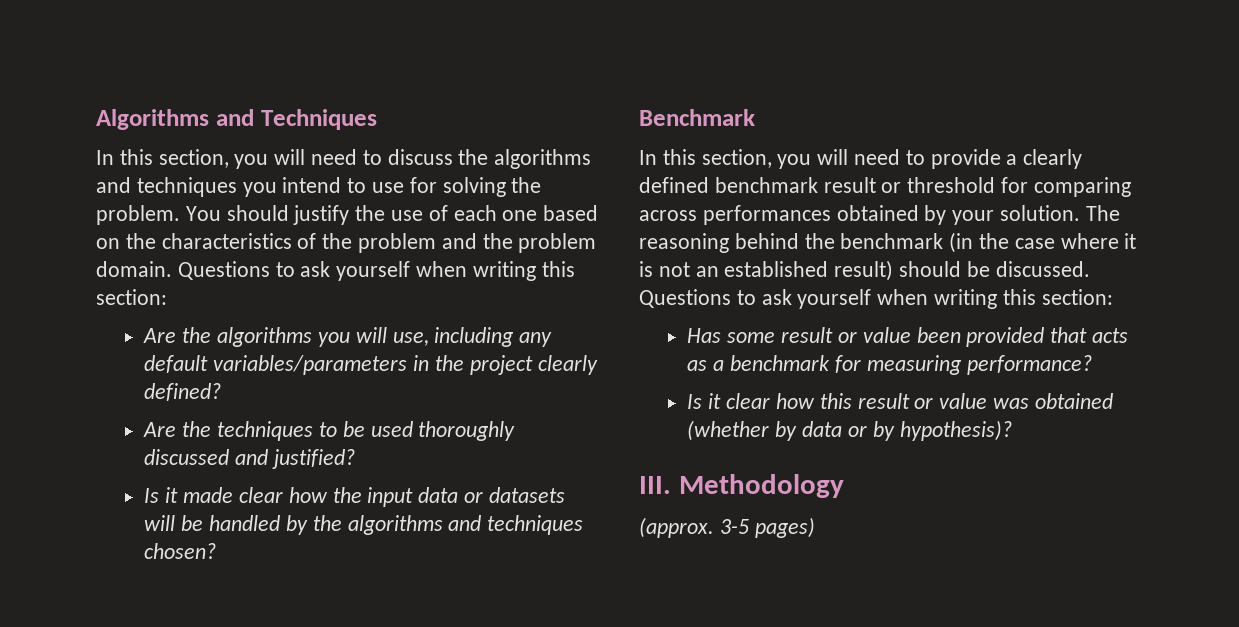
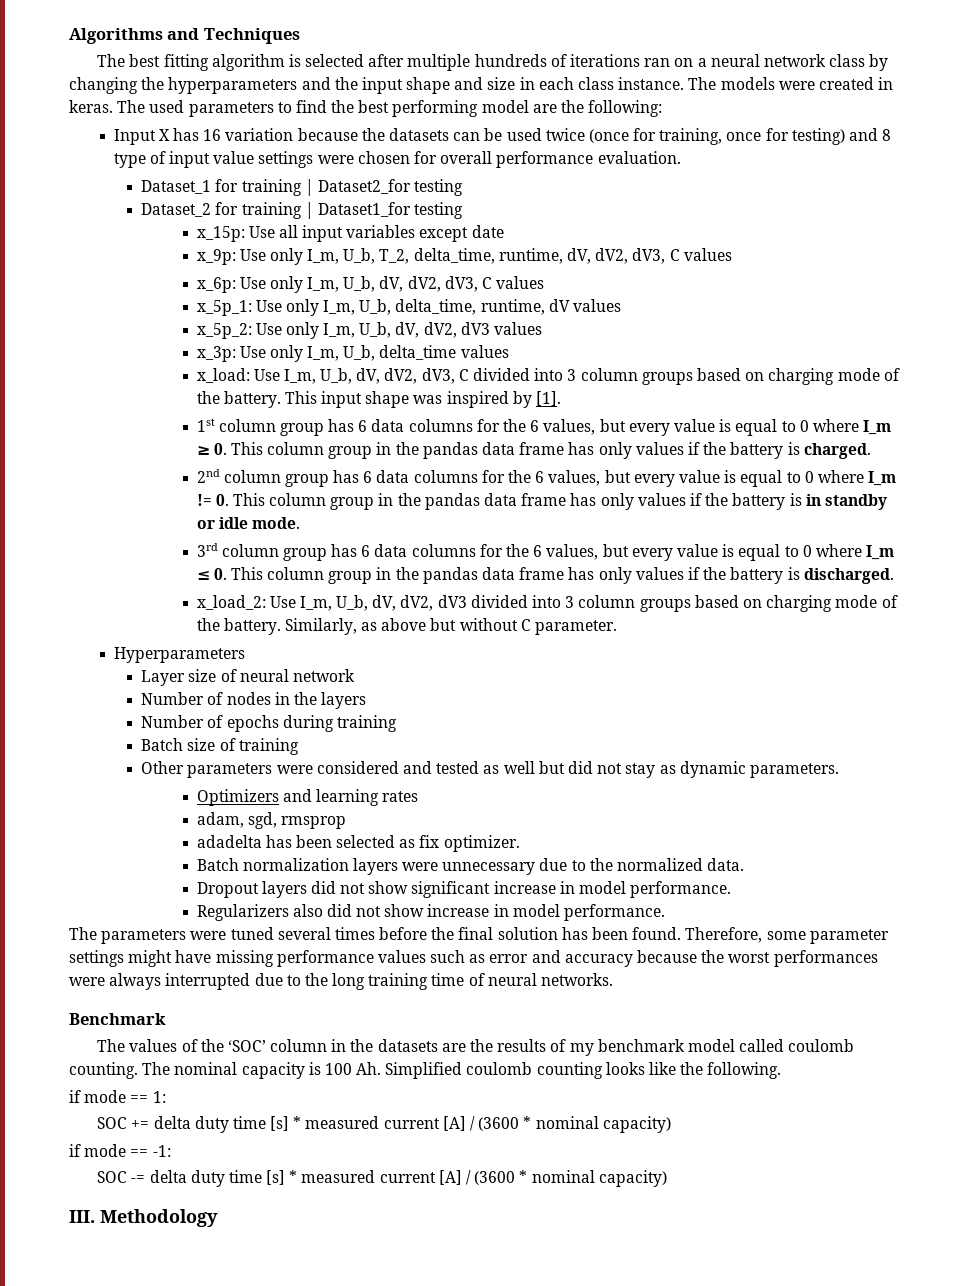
[96,149,592,169] [96,177,542,197] [96,205,599,225] [96,233,597,253] [96,261,575,281] [96,289,167,305] [143,327,553,347] [144,355,598,375] [144,383,222,401] [143,421,516,441] [144,449,356,469] [144,487,565,507] [144,515,584,535] [144,543,217,559] [639,109,755,126] [639,149,1083,169] [639,177,1131,197] [639,205,1120,225] [639,232,1137,253] [639,260,1090,281] [639,289,1113,309] [687,327,1128,347] [687,355,1092,375] [687,393,1113,409] [687,420,1012,441] In this section, you will need to discuss the algorithms and techniques you intend to use for solving the problem. You should justify the use of each one based on the characteristics of the problem and the problem domain. Questions to ask yourself when writing this section: // Are the algorithms you will use, including any default variables/parameters in the project clearly defined? // Are the techniques to be used thoroughly discussed and justified? // Is it made clear how the input data or datasets will be handled by the algorithms and techniques chosen? // Benchmark // In this section, you will need to provide a clearly defined benchmark result or threshold for comparing across performances obtained by your solution. The reasoning behind the benchmark (in the case where it is not an established result) should be discussed. Questions to ask yourself when writing this section: // Has some result or value been provided that acts as a benchmark for measuring performance? // Is it clear how this result or value was obtained (whether by data or by hypothesis)? -> [97,54,889,71] [69,77,894,94] [69,100,663,117] [113,128,892,145] [113,151,681,168] [141,179,464,196] [141,202,464,219] [196,225,504,242] [196,248,732,265] [196,276,545,293] [196,299,622,316] [196,322,543,339] [196,345,509,362] [196,368,900,385] [196,391,562,408] [196,418,892,436] [196,442,871,459] [196,469,897,487] [196,493,887,510] [196,517,300,529] [196,543,895,561] [196,567,894,584] [196,595,898,612] [196,618,618,635] [113,647,245,663] [141,669,356,686] [141,692,367,709] [141,715,398,732] [141,738,299,755] [141,761,839,778] [196,789,419,806] [196,812,346,829] [196,835,520,852] [196,858,745,875] [196,881,732,898] [196,904,666,921] [69,927,889,944] [69,950,878,967] [69,973,614,990] [69,1013,166,1025] [97,1039,855,1056] [69,1062,782,1079] [69,1090,166,1103] [97,1116,671,1133] [69,1144,171,1157] [97,1170,667,1187] The best fitting algorithm is selected after multiple hundreds of iterations ran on a neural network class by changing the hyperparameters and the input shape and size in each class instance. The models were created in keras. The used parameters to find the best performing model are the following: // Input X has 16 variation because the datasets can be used twice (once for training, once for testing) and 8 type of input value settings were chosen for overall performance evaluation. // Dataset_1 for training | Dataset2_for testing // Dataset_2 for training | Dataset1_for testing // x_15p: Use all input variables except date // x_9p: Use only I_m, U_b, T_2, delta_time, runtime, dV, dV2, dV3, C values // x_6p: Use only I_m, U_b, dV, dV2, dV3, C values // x_5p_1: Use only I_m, U_b, delta_time, runtime, dV values // x_5p_2: Use only I_m, U_b, dV, dV2, dV3 values // x_3p: Use only I_m, U_b, delta_time values // x_load: Use I_m, U_b, dV, dV2, dV3, C divided into 3 column groups based on charging mode of the battery. This input shape was inspired by [1]. // 1st column group has 6 data columns for the 6 values, but every value is equal to 0 where I_m ≥ 0. This column group in the pandas data frame has only values if the battery is charged. // 2nd column group has 6 data columns for the 6 values, but every value is equal to 0 where I_m != 0. This column group in the pandas data frame has only values if the battery is in standby or idle mode. // 3rd column group has 6 data columns for the 6 values, but every value is equal to 0 where I_m ≤ 0. This column group in the pandas data frame has only values if the battery is discharged. // x_load_2: Use I_m, U_b, dV, dV2, dV3 divided into 3 column groups based on charging mode of the battery. Similarly, as above but without C parameter. // Hyperparameters // Layer size of neural network // Number of nodes in the layers // Number of epochs during training // Batch size of training // Other parameters were considered and tested as well but did not stay as dynamic parameters. // Optimizers and learning rates // adam, sgd, rmsprop // adadelta has been selected as fix optimizer. // Batch normalization layers were unnecessary due to the normalized data. // Dropout layers did not show significant increase in model performance. // Regularizers also did not show increase in model performance. // The parameters were tuned several times before the final solution has been found. Therefore, some parameter settings might have missing performance values such as error and accuracy because the worst performances were always interrupted due to the long training time of neural networks. // Benchmark // The values of the ‘SOC’ column in the datasets are the results of my benchmark model called coulomb counting. The nominal capacity is 100 Ah. Simplified coulomb counting looks like the following. // if mode == 1: // SOC += delta duty time [s] * measured current [A] / (3600 * nominal capacity) // if mode == -1: // SOC -= delta duty time [s] * measured current [A] / (3600 * nominal capacity)
[639,517,815,538] // (approx. 3-5 pages) -> (218, 1218) none

